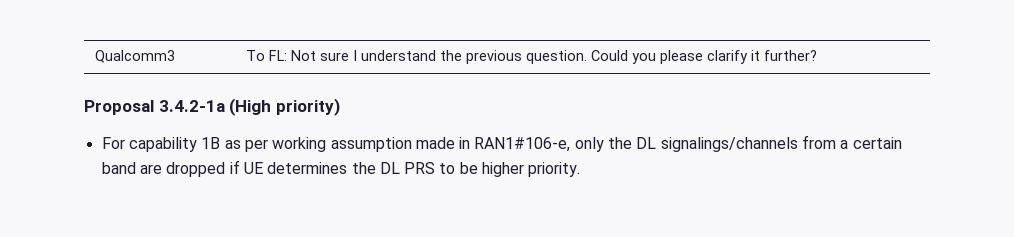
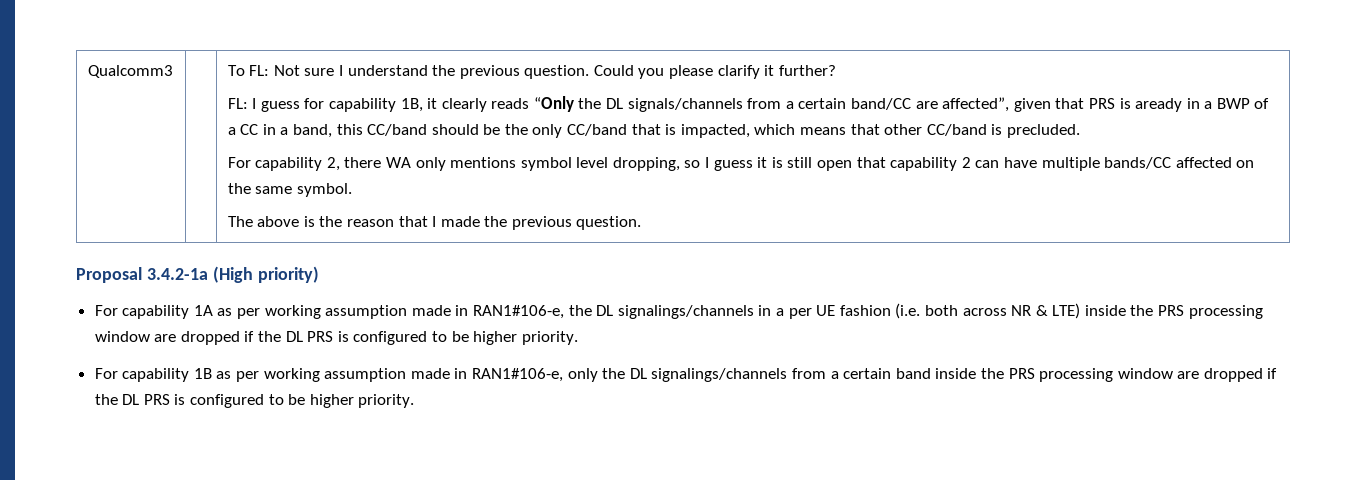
[84,98,340,116] // Proposal 3.4.2-1a (High priority) -> [227,96,1270,112] [227,124,1080,138] [227,157,1255,171] [227,183,352,197] [227,216,642,230] [76,266,319,283] [94,303,1263,319] [94,331,578,345] // FL: I guess for capability 1B, it clearly reads “Only the DL signals/channels from a certain band/CC are affected”, given that PRS is aready in a BWP of a CC in a band, this CC/band should be the only CC/band that is impacted, which means that other CC/band is precluded. // For capability 2, there WA only mentions symbol level dropping, so I guess it is still open that capability 2 can have multiple bands/CC affected on the same symbol. // The above is the reason that I made the previous question. // Proposal 3.4.2-1a (High priority) // For capability 1A as per working assumption made in RAN1#106-e, the DL signalings/channels in a per UE fashion (i.e. both across NR & LTE) inside the PRS processing window are dropped if the DL PRS is configured to be higher priority.
[139,160,436,177] are dropped if UE determines the DL PRS -> [935,368,1278,382] [94,394,265,408] inside the PRS processing window are dropped if the DL PRS is configured

